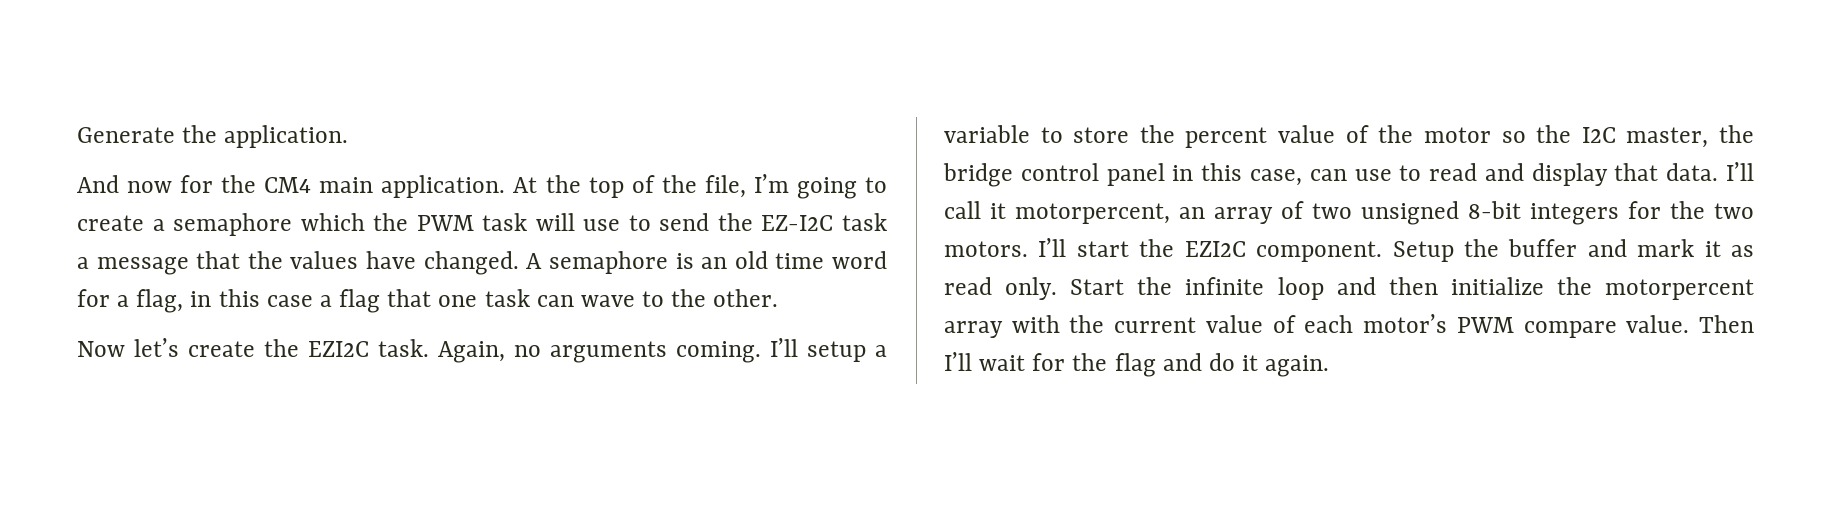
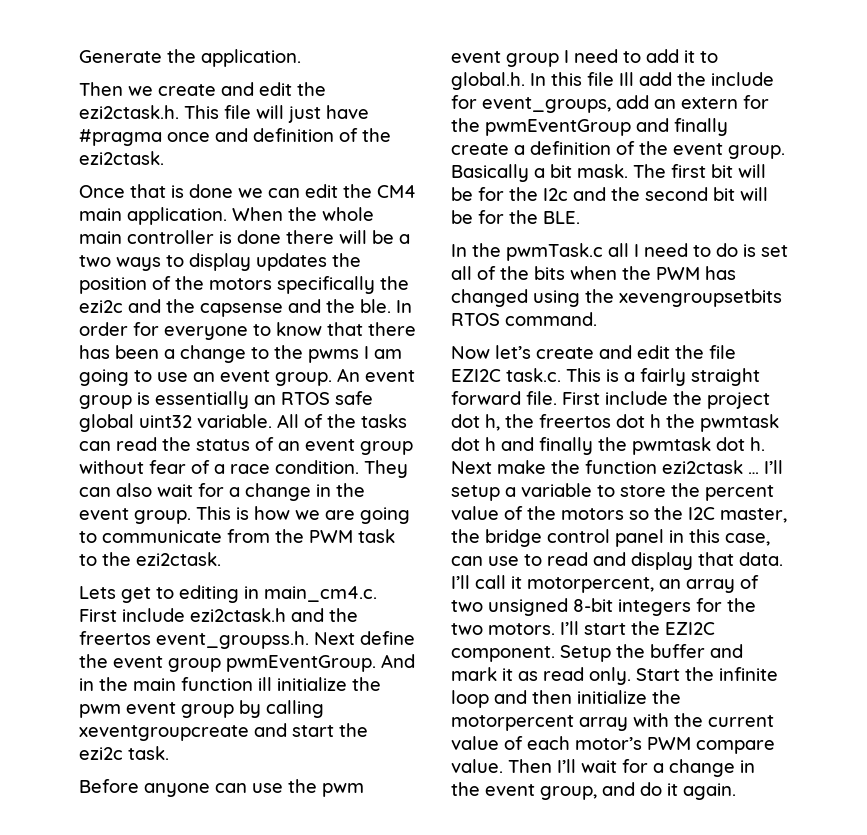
[77,174,888,199] [77,213,888,236] [77,251,888,275] [77,289,779,313] [77,338,761,363] And now for the CM4 main application. At the top of the file, I’m going to create a semaphore which the PWM task will use to send the EZ-I2C task a message that the values have changed. A semaphore is an old time word for a flag, in this case a flag that one task can wave to the other. // Now let’s create the EZI2C task. Again, no arguments coming. -> [79,82,326,96] [79,105,369,123] [79,128,391,146] [79,151,164,165] [79,184,416,198] [79,207,374,225] [79,230,410,244] [79,253,361,271] [79,276,409,294] [79,299,412,317] [79,322,416,340] [79,345,402,363] [79,368,415,386] [79,391,373,409] [79,414,407,432] [79,437,413,455] [79,460,408,478] [79,483,365,501] [79,506,410,524] [79,529,395,543] [79,552,221,566] [79,585,377,603] [79,608,358,622] [79,631,415,649] [79,654,415,672] [79,677,381,691] [79,700,324,718] [79,723,368,741] [79,746,169,760] [79,779,364,797] [451,49,718,67] [451,72,774,90] [451,95,769,113] [451,118,728,136] [451,141,785,159] [451,164,766,182] [451,187,768,201] [451,210,580,224] [451,243,788,261] [451,266,736,280] [451,289,782,307] [451,312,597,326] [451,345,736,359] [451,368,760,386] [451,391,770,409] [451,414,779,432] [451,437,765,455] [451,460,759,474] Then we create and edit the ezi2ctask.h. This file will just have #pragma once and definition of the ezi2ctask. // Once that is done we can edit the CM4 main application. When the whole main controller is done there will be a two ways to display updates the position of the motors specifically the ezi2c and the capsense and the ble. In order for everyone to know that there has been a change to the pwms I am going to use an event group. An event group is essentially an RTOS safe global uint32 variable. All of the tasks can read the status of an event group without fear of a race condition. They can also wait for a change in the event group. This is how we are going to communicate from the PWM task to the ezi2ctask. // Lets get to editing in main_cm4.c. First include ezi2ctask.h and the freertos event_groupss.h. Next define the event group pwmEventGroup. And in the main function ill initialize the pwm event group by calling xeventgroupcreate and start the ezi2c task. // Before anyone can use the pwm event group I need to add it to global.h. In this file Ill add the include for event_groups, add an extern for the pwmEventGroup and finally create a definition of the event group. Basically a bit mask. The first bit will be for the I2c and the second bit will be for the BLE. // In the pwmTask.c all I need to do is set all of the bits when the PWM has changed using the xevengroupsetbits RTOS command. // Now let’s create and edit the file EZI2C task.c. This is a fairly straight forward file. First include the project dot h, the freertos dot h the pwmtask dot h and finally the pwmtask dot h. Next make the function ezi2ctask …
[1423,127,1491,143] motor -> [561,508,624,520] motors
[1072,353,1156,377] the flag -> [653,759,755,777] [451,782,597,800] a change in the event group,

